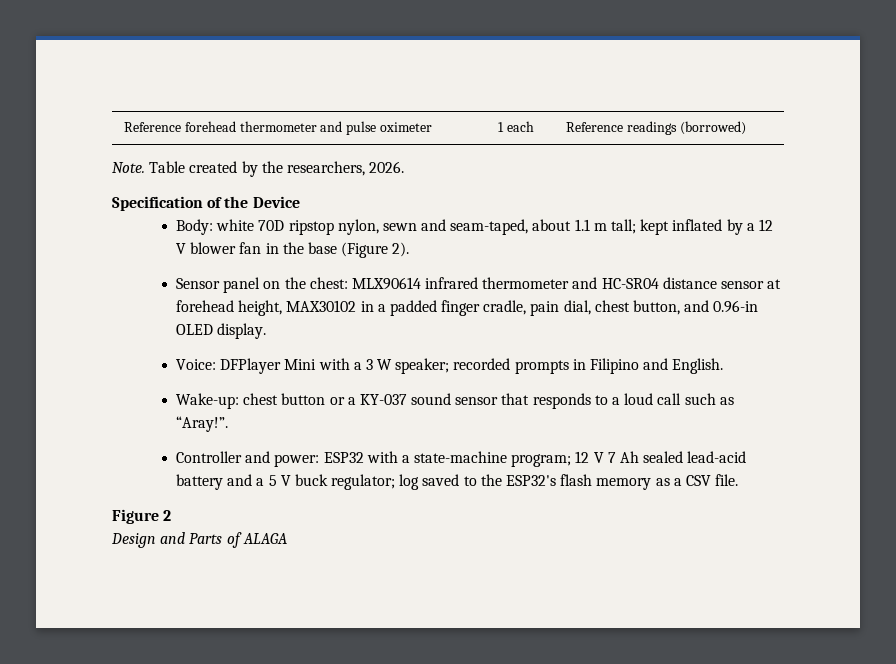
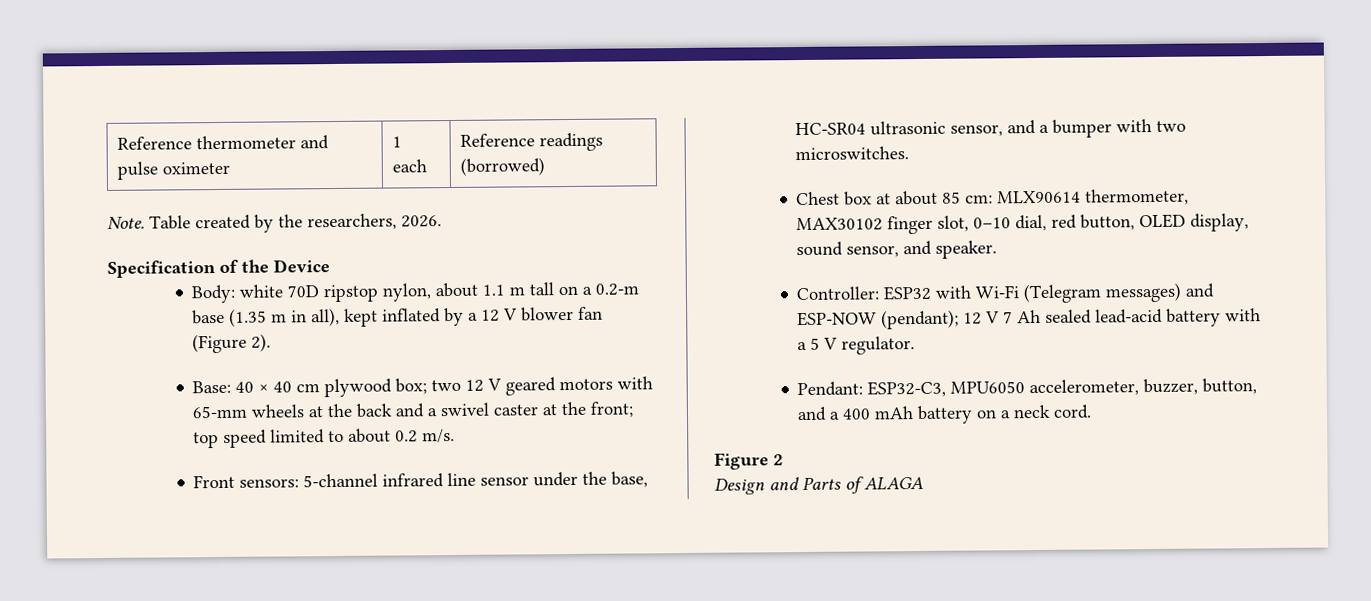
[124,121,236,132] Reference forehead -> [116,136,192,150] Reference
[382,219,636,235] sewn and seam-taped, about 1.1 m tall; -> [435,282,640,298] [192,307,341,327] about 1.1 m tall on a 0.2-m base (1.35 m in all),
[265,242,337,254] in the base -> (604, 313) none
[175,277,782,293] [175,300,759,316] [175,323,267,339] [175,358,724,374] [175,393,734,409] [175,416,228,432] [175,451,572,467] Sensor panel on the chest: MLX90614 infrared thermometer and HC-SR04 distance sensor at forehead height, MAX30102 in a padded finger cradle, pain dial, chest button, and 0.96-in OLED display. // Voice: DFPlayer Mini with a 3 W speaker; recorded prompts in Filipino and English. // Wake-up: chest button or a KY-037 sound sensor that responds to a loud call such as “Aray!”. // Controller and power: ESP32 with a state-machine program; -> [192,376,654,398] [192,401,634,419] [193,428,456,449] [193,471,649,489] [795,118,1187,138] [795,146,910,161] [796,188,1190,206] [796,213,1250,235] [796,240,998,259] [796,282,1215,304] [797,309,960,330] Base: 40 × 40 cm plywood box; two 12 V geared motors with 65-mm wheels at the back and a swivel caster at the front; top speed limited to about 0.2 m/s. // Front sensors: 5-channel infrared line sensor under the base, HC-SR04 ultrasonic sensor, and a bumper with two microswitches. // Chest box at about 85 cm: MLX90614 thermometer, MAX30102 finger slot, 0–10 dial, red button, OLED display, sound sensor, and speaker. // Controller: ESP32 with Wi-Fi (Telegram messages) and ESP-NOW (pendant);
[227,474,253,486] and -> [1225,308,1262,322] with
[294,474,739,490] buck regulator; log saved to the ESP32's flash memory as a CSV file. -> [841,336,916,355] [797,378,1258,398] [797,404,1093,425] regulator. // Pendant: ESP32-C3, MPU6050 accelerometer, buzzer, button, and a 400 mAh battery on a neck cord.

